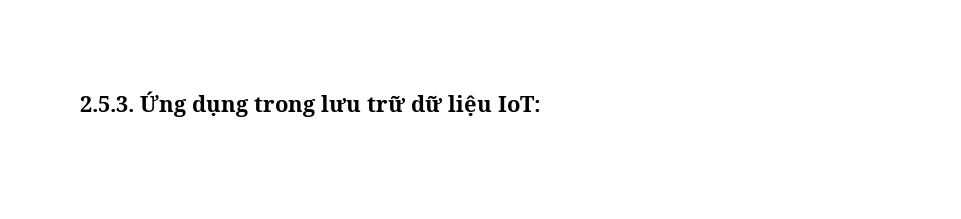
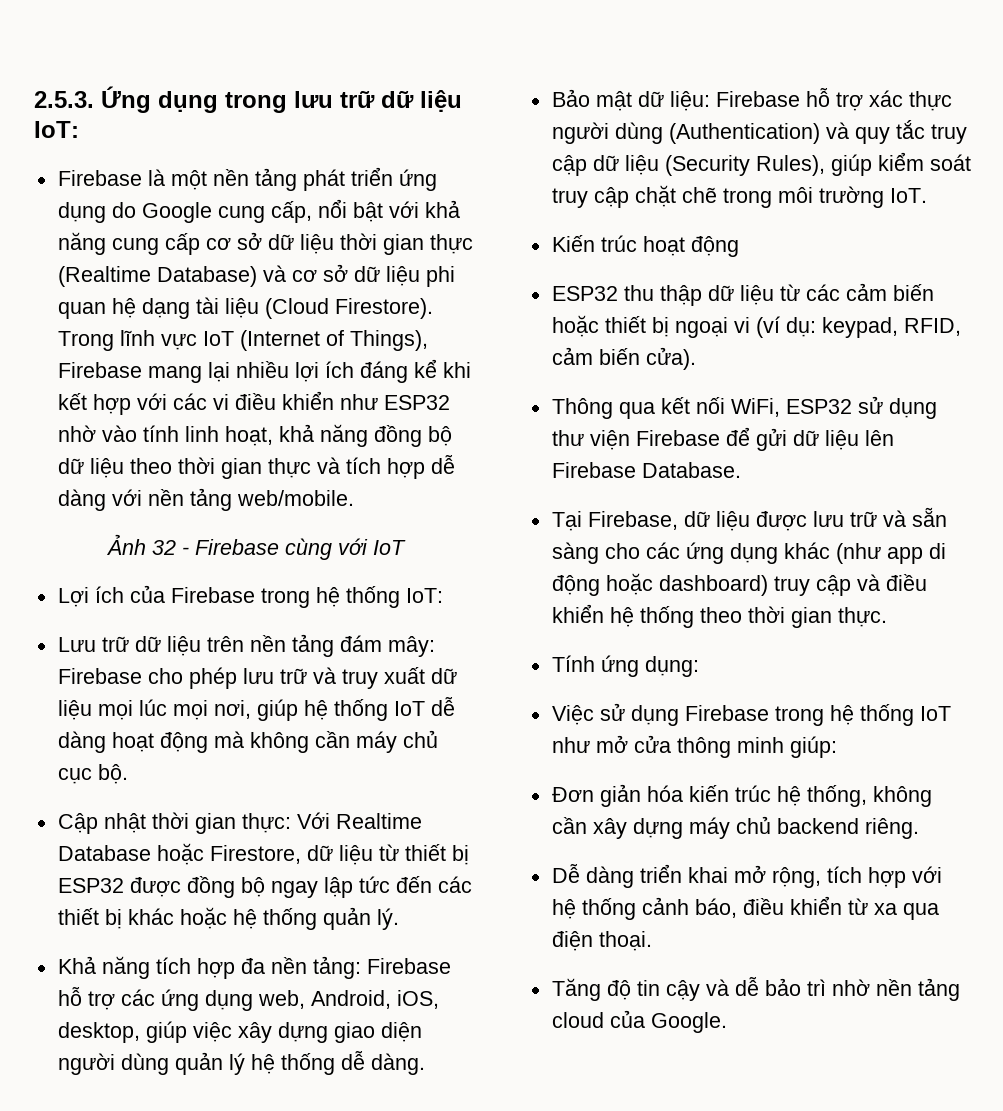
(541, 104) none -> [57,167,437,191] [57,199,460,223] [57,232,473,255] [57,264,455,287] [57,297,433,319] [57,330,428,351] [57,359,471,383] [57,391,450,415] [57,424,452,447] [57,455,455,479] [57,488,354,511] [105,534,406,560] [57,585,443,608] [57,634,435,657] [57,667,457,689] [57,697,455,721] [57,730,438,753] [57,764,128,784] [57,812,422,834] [57,843,469,865] [57,876,472,898] [57,907,399,930] [57,956,451,979] [57,987,439,1011] [57,1021,422,1043] [57,1051,425,1075] [551,88,952,111] [551,120,967,144] [551,152,971,176] [551,185,927,208] [551,235,739,257] [551,283,934,306] [551,315,961,338] [551,347,696,370] [551,396,937,419] [551,427,894,451] [551,462,741,478] [551,507,947,531] [551,542,946,564] [551,573,927,596] [551,604,887,628] [551,655,699,677] [551,703,951,726] [551,735,837,758] [551,784,932,807] [551,816,919,839] [551,864,942,888] [551,896,939,920] [551,931,652,951] [551,977,960,1001] [551,1010,727,1033] // Firebase là một nền tảng phát triển ứng dụng do Google cung cấp, nổi bật với khả năng cung cấp cơ sở dữ liệu thời gian thực (Realtime Database) và cơ sở dữ liệu phi quan hệ dạng tài liệu (Cloud Firestore). Trong lĩnh vực IoT (Internet of Things), Firebase mang lại nhiều lợi ích đáng kể khi kết hợp với các vi điều khiển như ESP32 nhờ vào tính linh hoạt, khả năng đồng bộ dữ liệu theo thời gian thực và tích hợp dễ dàng với nền tảng web/mobile. // Ảnh 32 - Firebase cùng với IoT // Lợi ích của Firebase trong hệ thống IoT: // Lưu trữ dữ liệu trên nền tảng đám mây: Firebase cho phép lưu trữ và truy xuất dữ liệu mọi lúc mọi nơi, giúp hệ thống IoT dễ dàng hoạt động mà không cần máy chủ cục bộ. // Cập nhật thời gian thực: Với Realtime Database hoặc Firestore, dữ liệu từ thiết bị ESP32 được đồng bộ ngay lập tức đến các thiết bị khác hoặc hệ thống quản lý. // Khả năng tích hợp đa nền tảng: Firebase hỗ trợ các ứng dụng web, Android, iOS, desktop, giúp việc xây dựng giao diện người dùng quản lý hệ thống dễ dàng. // Bảo mật dữ liệu: Firebase hỗ trợ xác thực người dùng (Authentication) và quy tắc truy cập dữ liệu (Security Rules), giúp kiểm soát truy cập chặt chẽ trong môi trường IoT. // Kiến trúc hoạt động // ESP32 thu thập dữ liệu từ các cảm biến hoặc thiết bị ngoại vi (ví dụ: keypad, RFID, cảm biến cửa). // Thông qua kết nối WiFi, ESP32 sử dụng thư viện Firebase để gửi dữ liệu lên Firebase Database. // Tại Firebase, dữ liệu được lưu trữ và sẵn sàng cho các ứng dụng khác (như app di động hoặc dashboard) truy cập và điều khiển hệ thống theo thời gian thực. // Tính ứng dụng: // Việc sử dụng Firebase trong hệ thống IoT như mở cửa thông minh giúp: // Đơn giản hóa kiến trúc hệ thống, không cần xây dựng máy chủ backend riêng. // Dễ dàng triển khai mở rộng, tích hợp với hệ thống cảnh báo, điều khiển từ xa qua điện thoại. // Tăng độ tin cậy và dễ bảo trì nhờ nền tảng cloud của Google.

